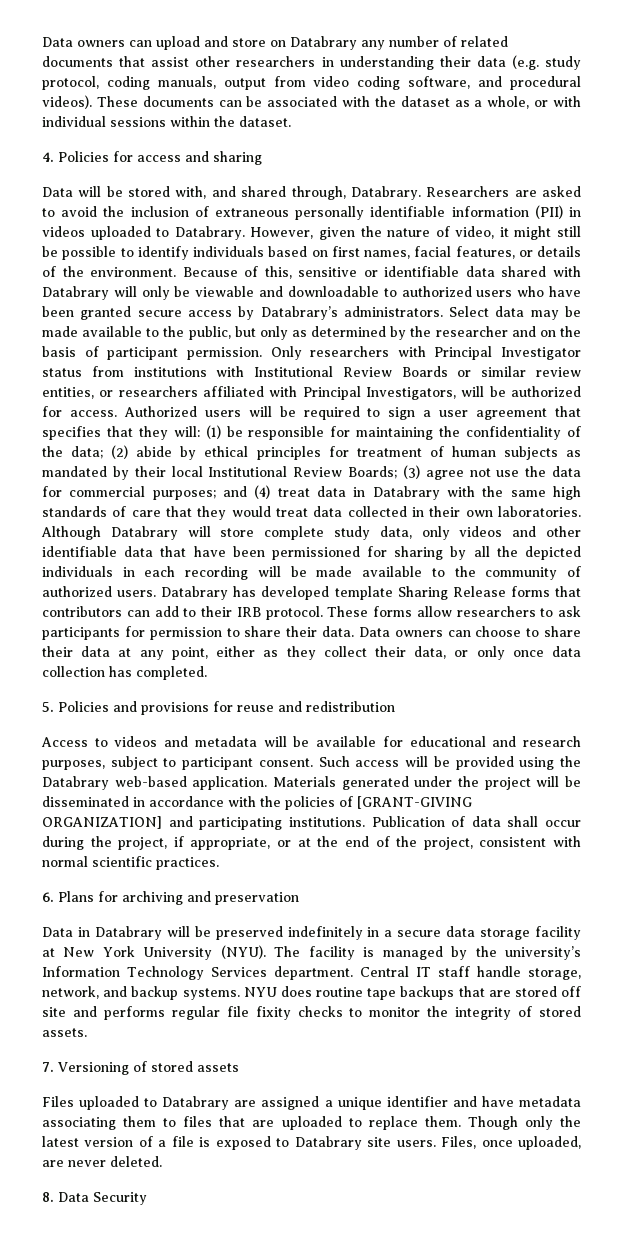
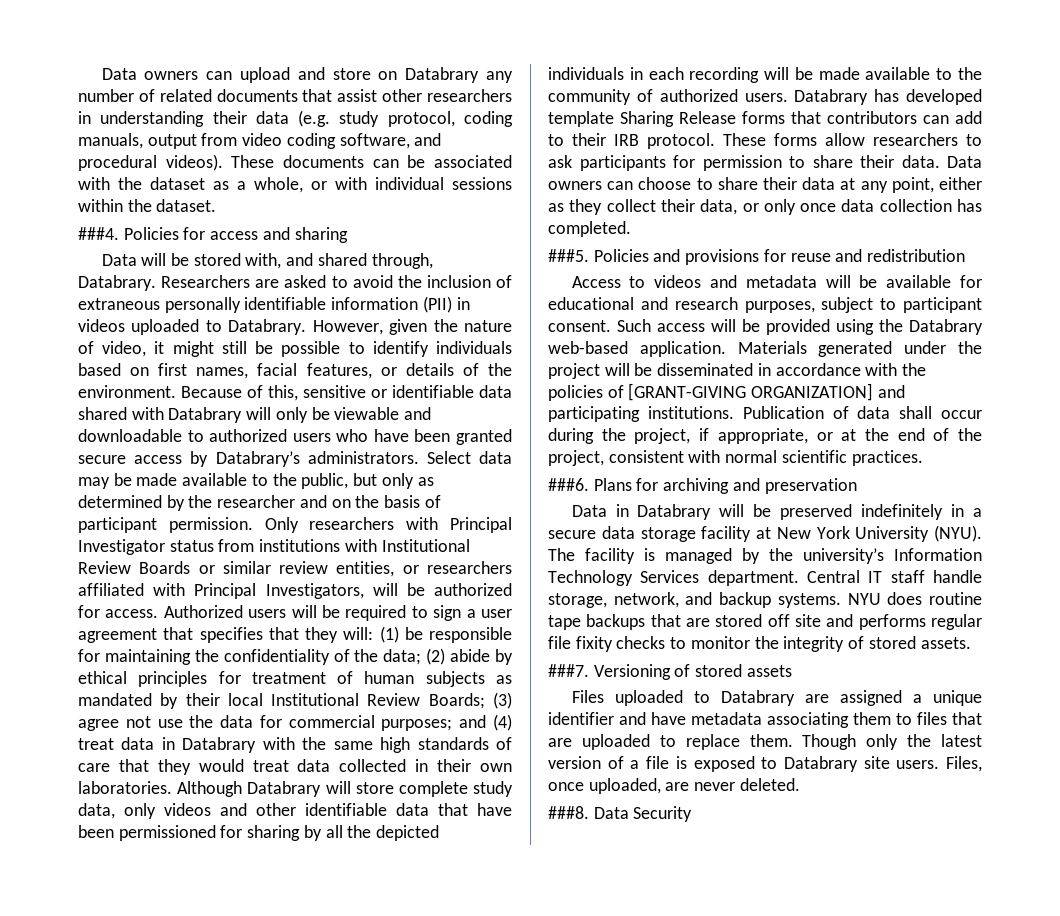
[42,152,54,162] 4. -> [78,227,119,240] ###4.
[42,702,54,712] 5. -> [548,249,589,262] ###5.
[42,892,54,902] 6. -> [548,478,589,491] ###6.
[42,1062,54,1072] 7. -> [548,664,589,677] ###7.
[42,1192,54,1202] 8. -> [548,806,589,819] ###8.

